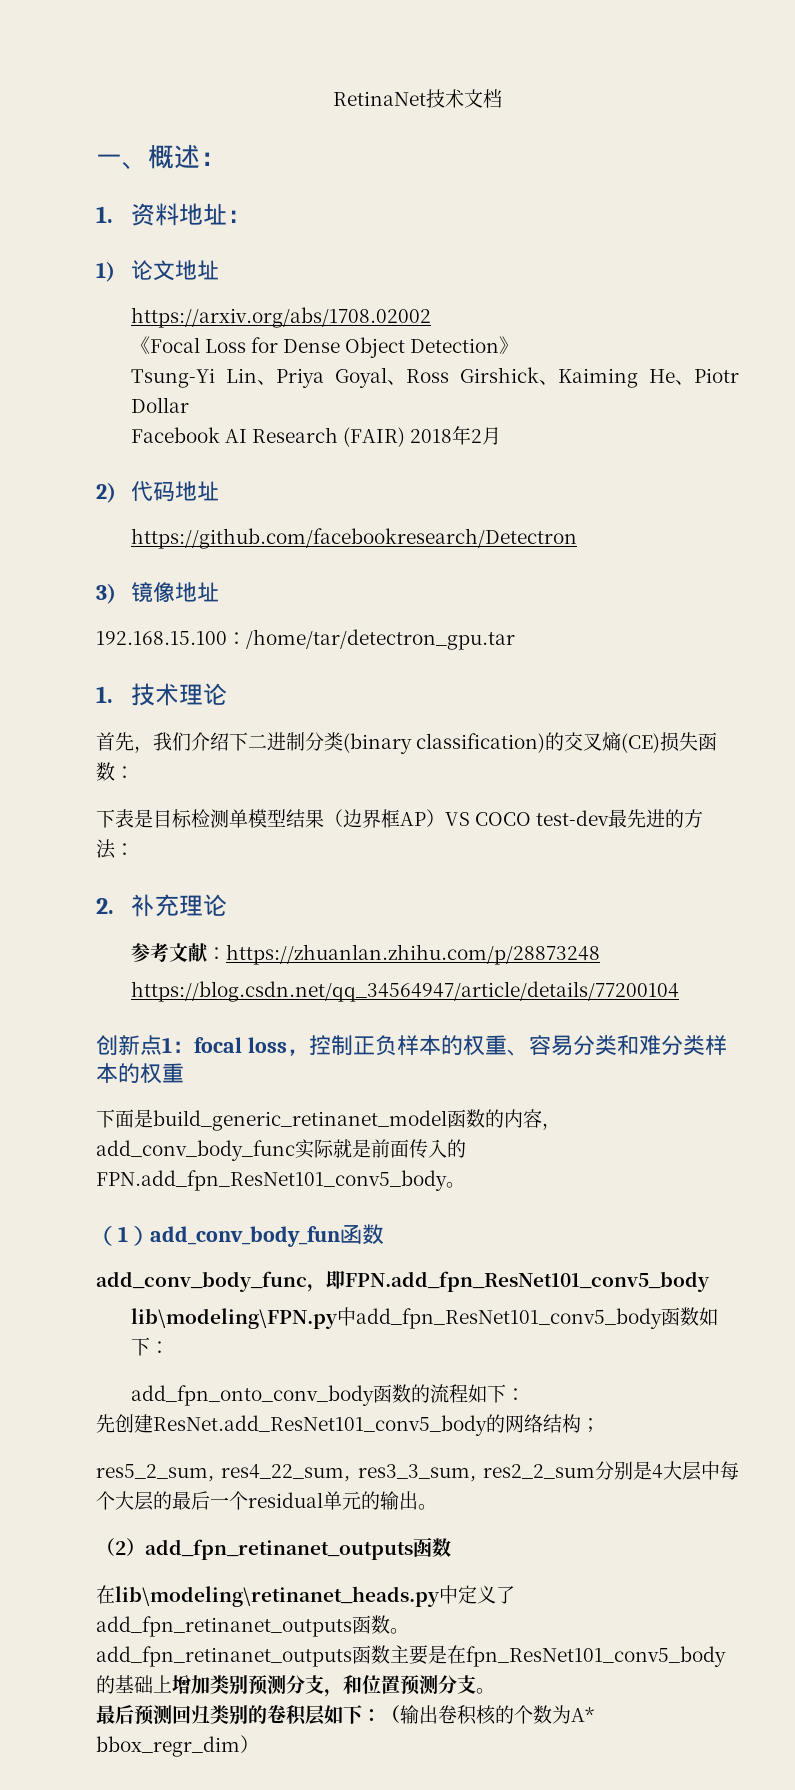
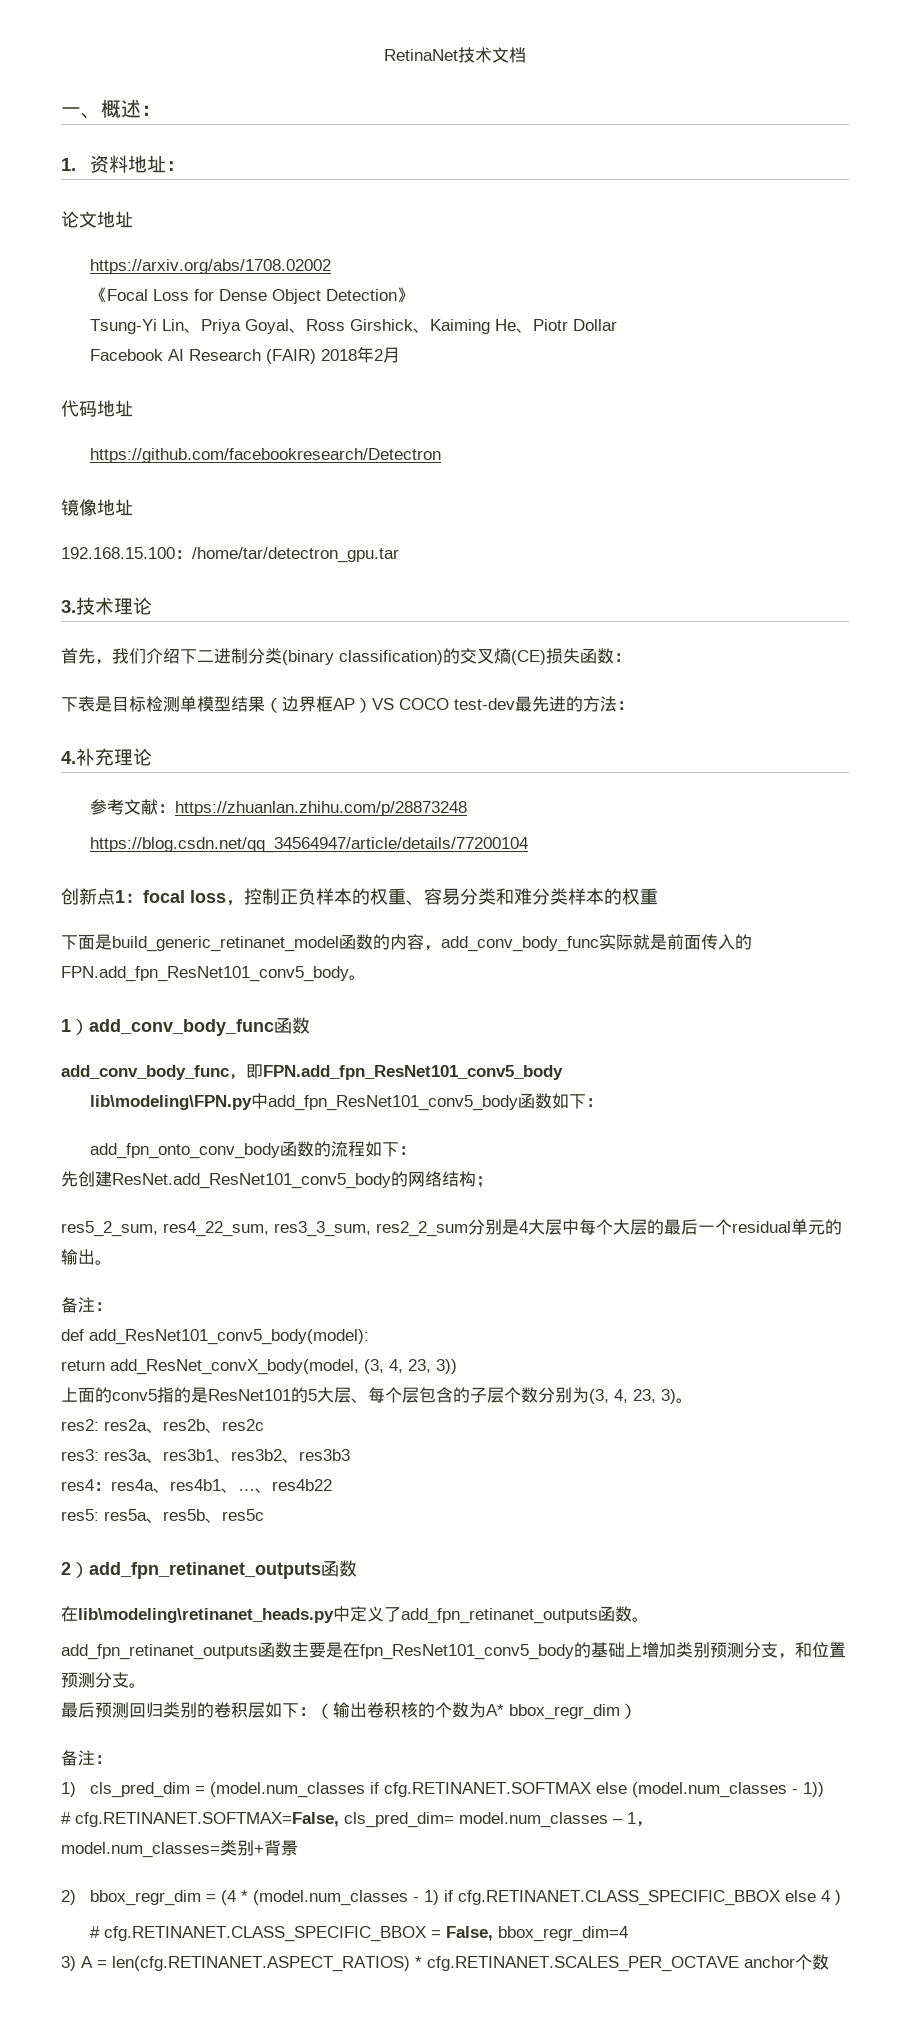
[96,261,115,282] 1) -> (185, 166) none
[96,482,116,503] 2) -> (400, 355) none
[96,583,116,604] 3) -> (441, 455) none
[96,686,113,703] 1. -> [61,600,76,613] 3.
[96,898,114,914] 2. -> [61,751,76,764] 4.
[96,1226,340,1247] （1）add_conv_body_fun -> [61,1019,274,1036] 1）add_conv_body_func
[96,1538,115,1556] （ -> [61,1297,112,1313] [61,1329,369,1345] [61,1359,457,1375] [61,1387,693,1404] [61,1419,264,1433] [61,1449,350,1463] [61,1479,332,1493] [61,1509,264,1523] 备注： // def add_ResNet101_conv5_body(model): // return add_ResNet_convX_body(model, (3, 4, 23, 3)) // 上面的conv5指的是ResNet101的5大层、每个层包含的子层个数分别为(3, 4, 23, 3)。 // res2: res2a、res2b、res2c // res3: res3a、res3b1、res3b2、res3b3 // res4：res4a、res4b1、…、res4b22 // res5: res5a、res5b、res5c //
(259, 1744) none -> [61,1750,112,1766] [61,1782,824,1798] [61,1812,653,1828] [61,1840,298,1858] [61,1890,841,1906] [89,1926,628,1942] [61,1954,829,1972] // 备注： // 1) cls_pred_dim = (model.num_classes if cfg.RETINANET.SOFTMAX else (model.num_classes - 1)) // # cfg.RETINANET.SOFTMAX=False, cls_pred_dim= model.num_classes – 1， // model.num_classes=类别+背景 // 2) bbox_regr_dim = (4 * (model.num_classes - 1) if cfg.RETINANET.CLASS_SPECIFIC_BBOX else 4 ) // # cfg.RETINANET.CLASS_SPECIFIC_BBOX = False, bbox_regr_dim=4 // 3) A = len(cfg.RETINANET.ASPECT_RATIOS) * cfg.RETINANET.SCALES_PER_OCTAVE anchor个数

